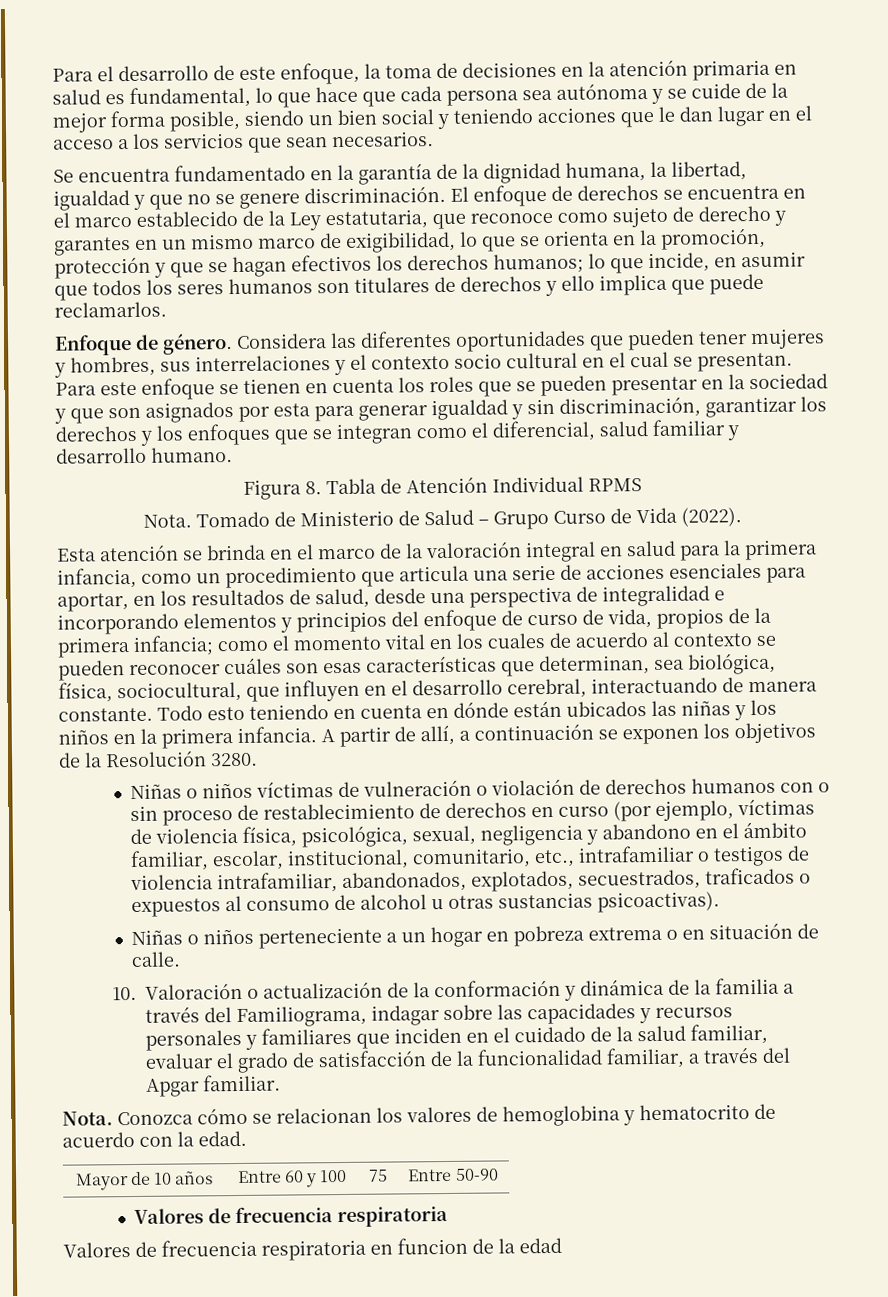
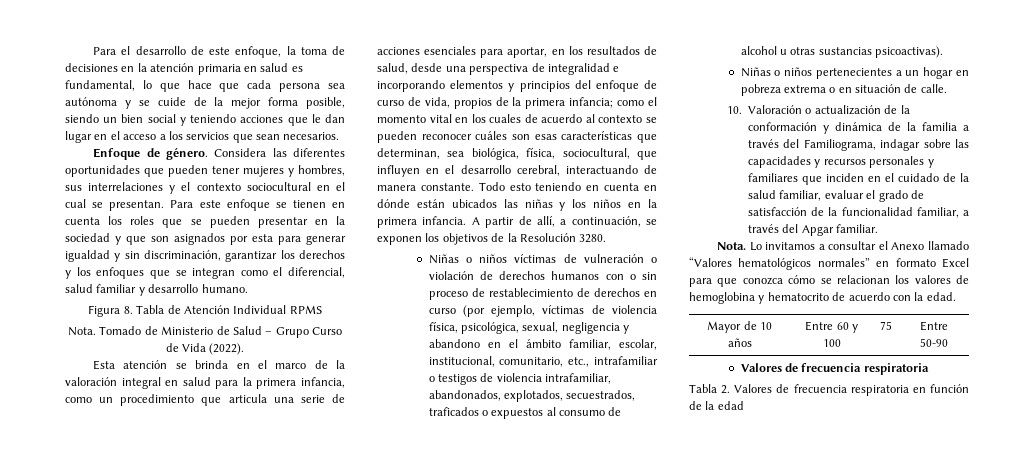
[53,161,747,185] [53,184,806,211] [53,205,786,231] [54,227,766,256] [54,251,806,279] [54,273,764,301] [54,301,167,318] // Se encuentra fundamentado en la garantía de la dignidad humana, la libertad, igualdad y que no se genere discriminación. El enfoque de derechos se encuentra en el marco establecido de la Ley estatutaria, que reconoce como sujeto de derecho y garantes en un mismo marco de exigibilidad, lo que se orienta en la promoción, protección y que se hagan efectivos los derechos humanos; lo que incide, en asumir que todos los seres humanos son titulares de derechos y ello implica que puede reclamarlos. -> (340, 136) none
[454,352,578,369] socio cultural -> [246,182,311,191] sociocultural
[474,723,594,741] continuación -> [571,216,641,227] continuación,
[258,927,383,949] perteneciente -> [815,68,892,79] pertenecientes
[117,1111,193,1126] Conozca -> [749,241,969,251] [689,257,969,270] [689,277,783,287] Lo invitamos a consultar el Anexo llamado “Valores hematológicos normales” en formato Excel para que conozca
(449, 1216) none -> [689,384,731,394] Tabla 2.
[397,1237,468,1255] funcion -> [930,384,969,393] función

